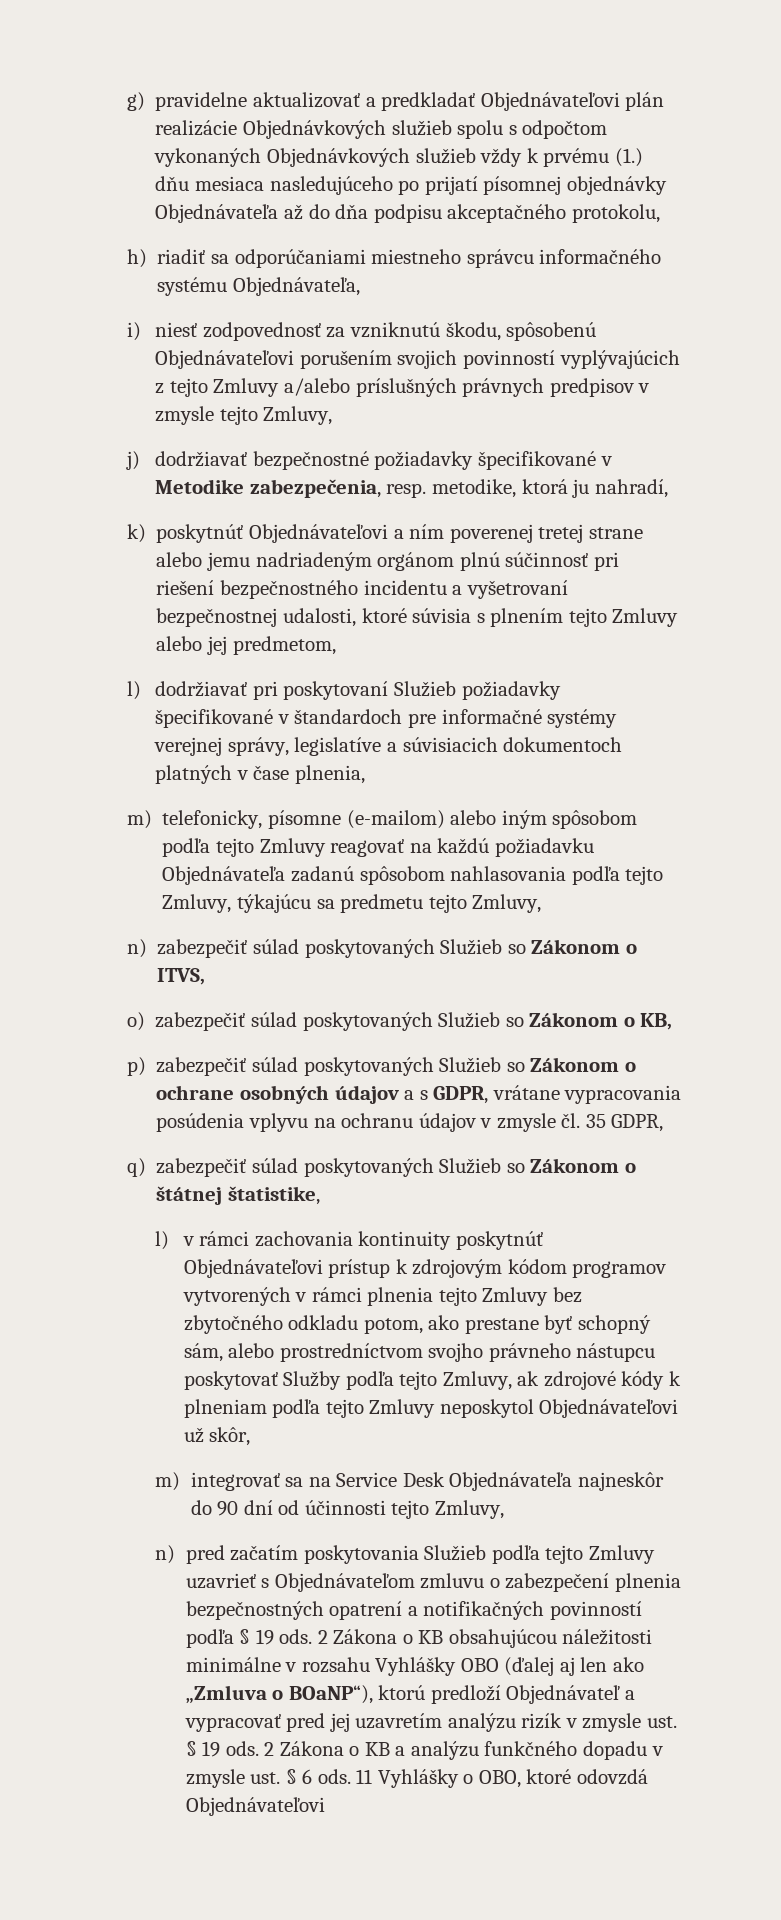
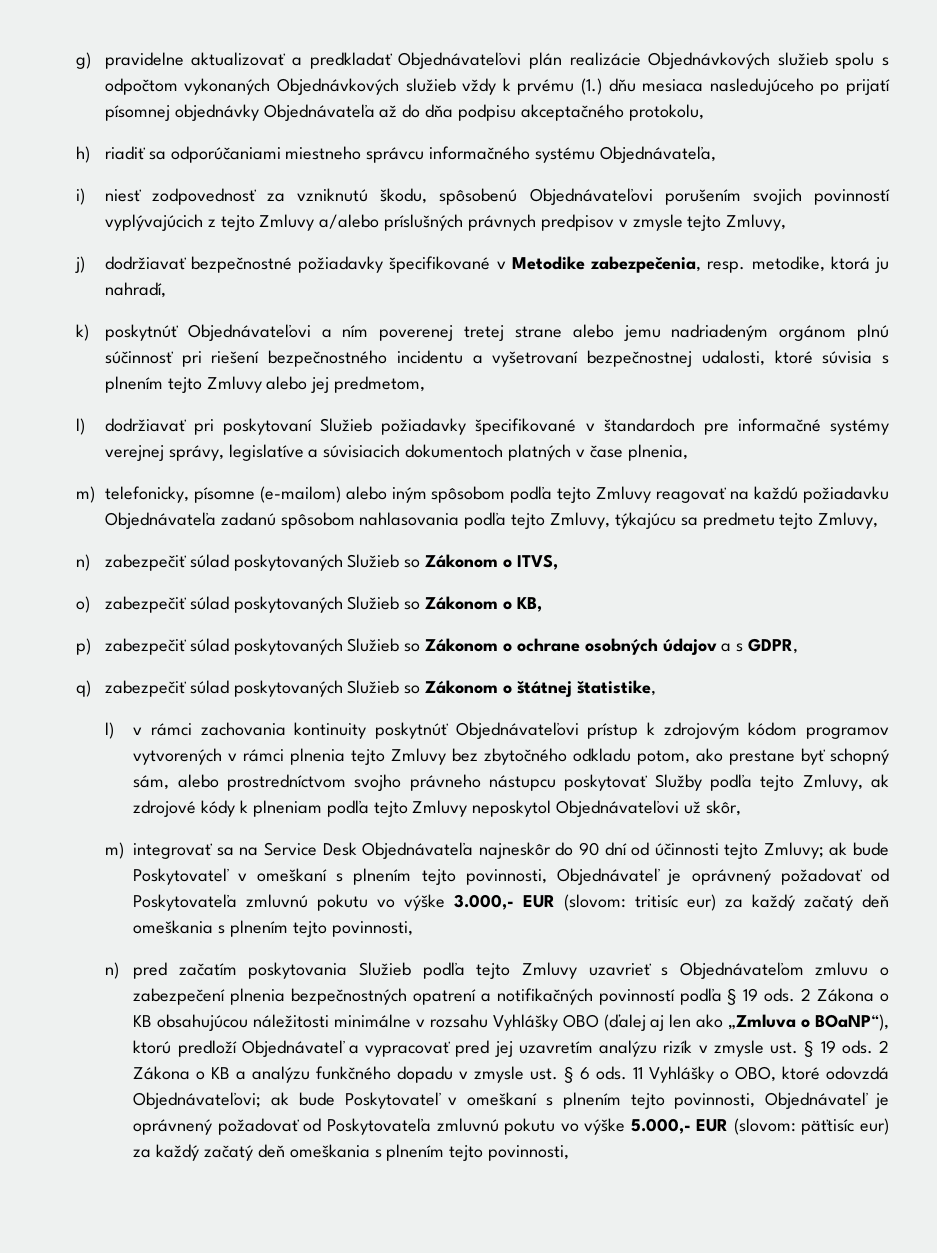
[492,1085,682,1104] [156,1113,664,1132] vrátane vypracovania posúdenia vplyvu na ochranu údajov v zmysle čl. 35 GDPR, -> (799, 646) none
[434,1500,504,1519] Zmluvy, -> [763,842,889,859] [133,868,889,885] [133,894,889,911] [133,920,413,937] Zmluvy; ak bude Poskytovateľ v omeškaní s plnením tejto povinnosti, Objednávateľ je oprávnený požadovať od Poskytovateľa zmluvnú pokutu vo výške 3.000,- EUR (slovom: tritisíc eur) za každý začatý deň omeškania s plnením tejto povinnosti,
[185,1797,325,1816] Objednávateľovi -> [133,1092,889,1109] [133,1118,890,1135] [133,1144,570,1161] Objednávateľovi; ak bude Poskytovateľ v omeškaní s plnením tejto povinnosti, Objednávateľ je oprávnený požadovať od Poskytovateľa zmluvnú pokutu vo výške 5.000,- EUR (slovom: päťtisíc eur) za každý začatý deň omeškania s plnením tejto povinnosti,

